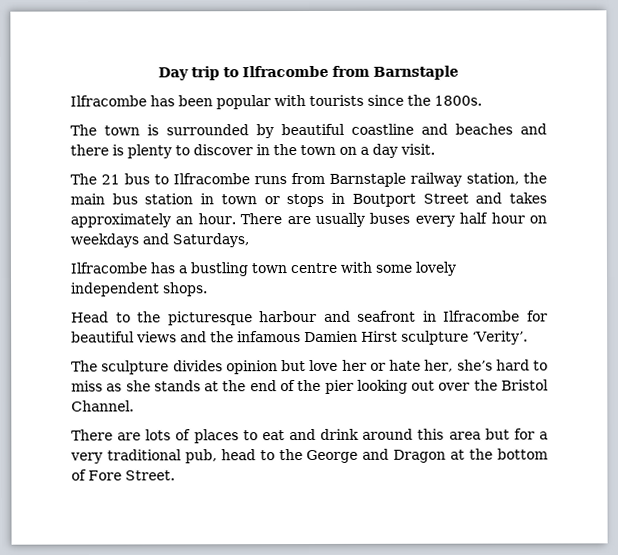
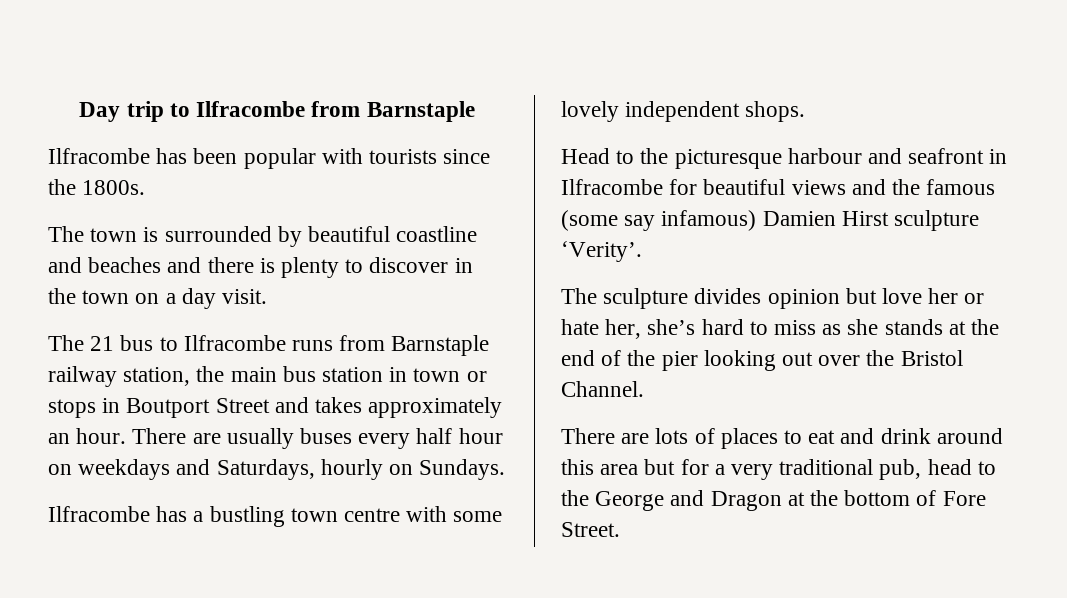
(249, 240) none -> [320,459,506,480] hourly on Sundays.
[237,331,301,343] infamous -> [926,179,996,195] [561,210,757,231] famous (some say infamous)

